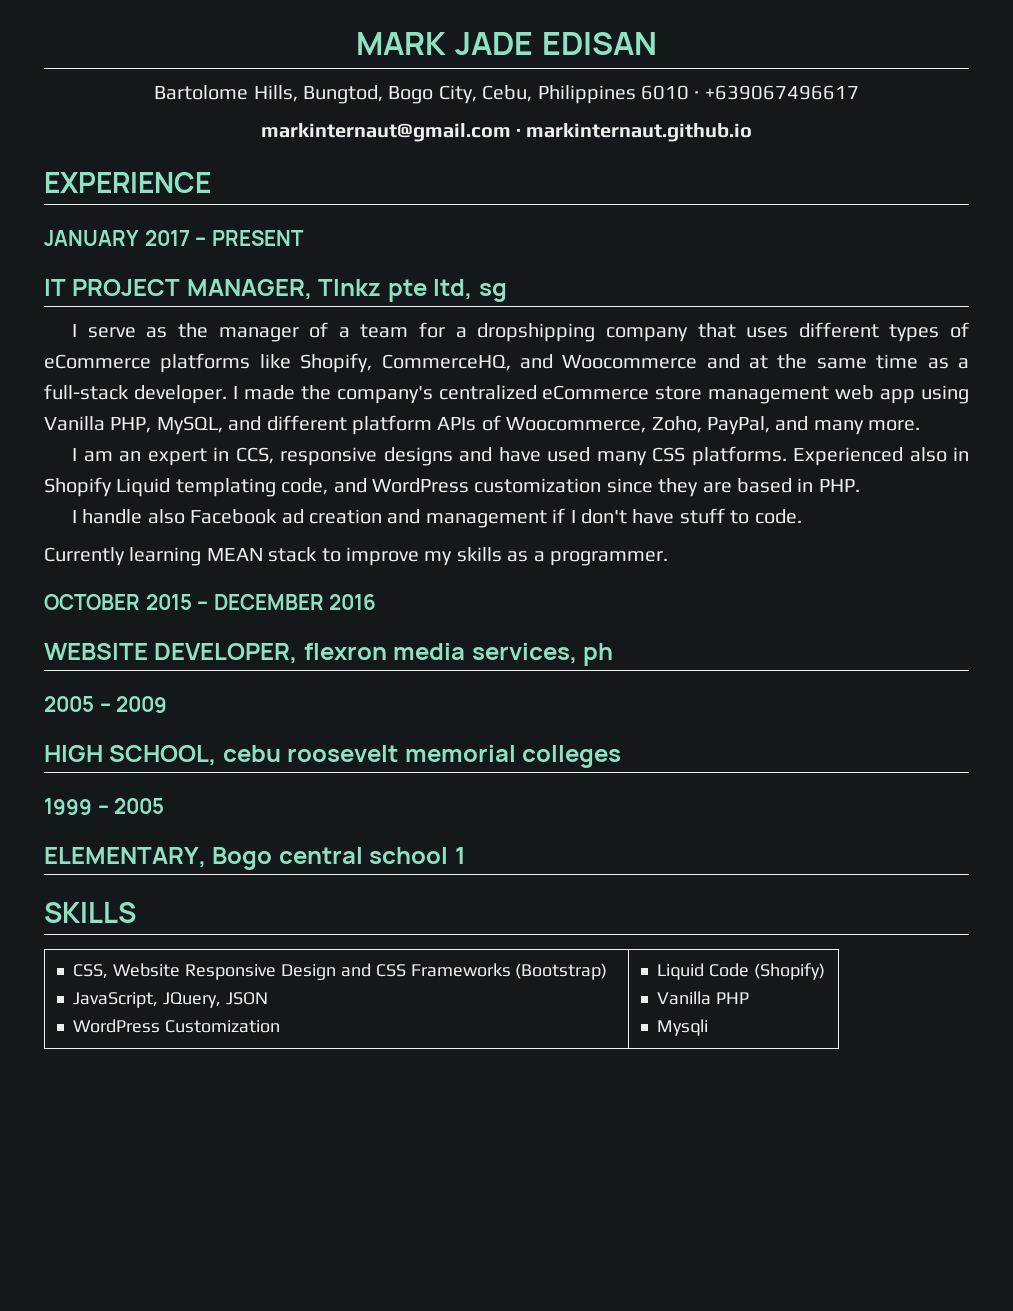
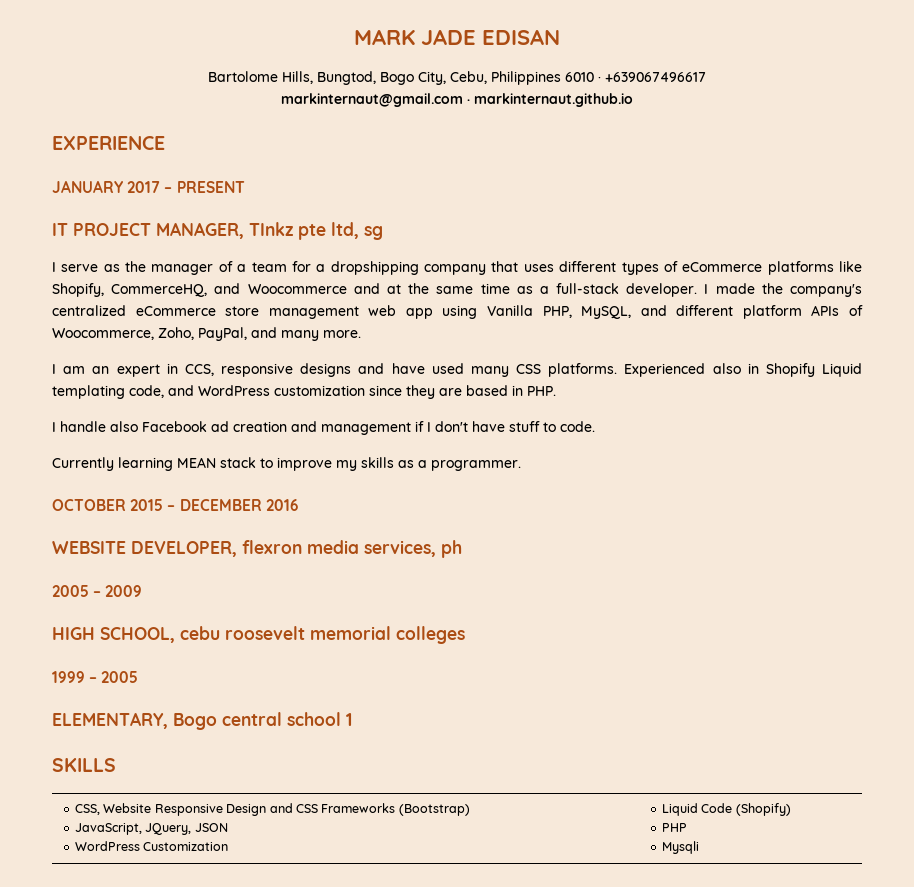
[657,991,712,1005] Vanilla -> (791, 809) none

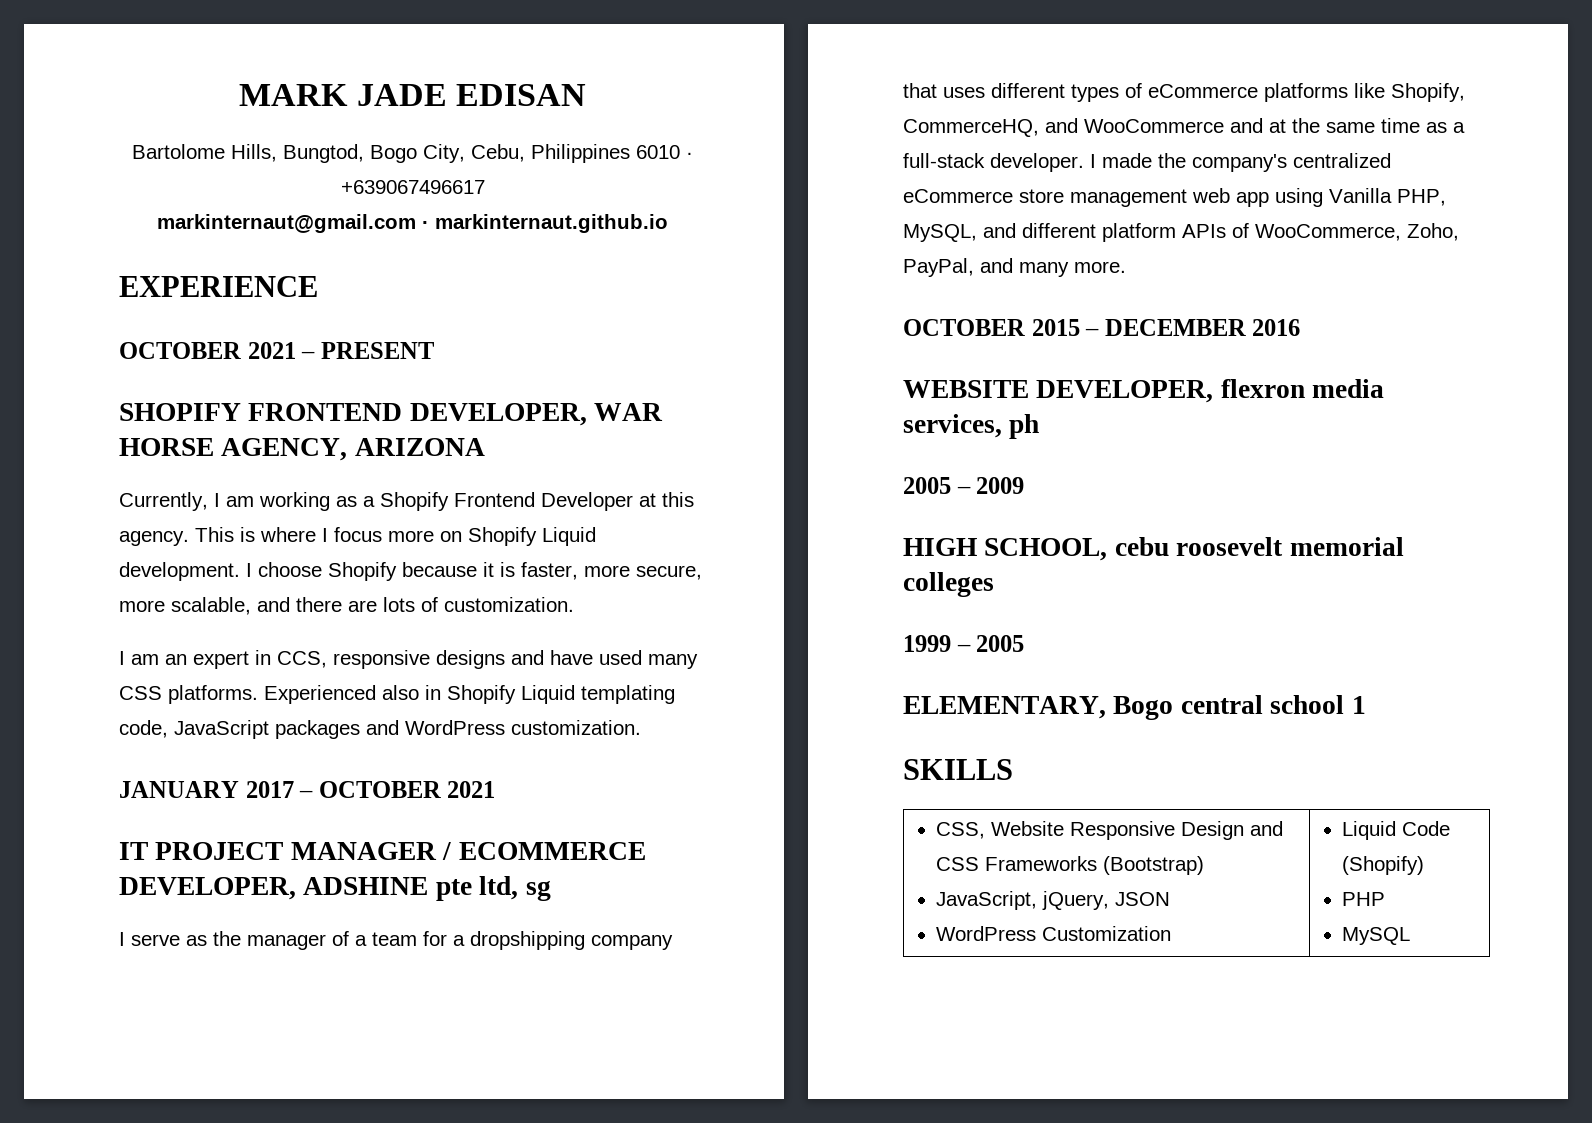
(165, 143) none -> [119,342,434,359] [119,403,664,426] [119,438,485,461] [119,492,694,511] [119,527,596,546] [119,562,702,581] [119,597,574,615] [119,650,698,669] [119,685,675,704] [119,720,641,739] // OCTOBER 2021 – PRESENT // SHOPIFY FRONTEND DEVELOPER, WAR HORSE AGENCY, ARIZONA // Currently, I am working as a Shopify Frontend Developer at this agency. This is where I focus more on Shopify Liquid development. I choose Shopify because it is faster, more secure, more scalable, and there are lots of customization. // I am an expert in CCS, responsive designs and have used many CSS platforms. Experienced also in Shopify Liquid templating code, JavaScript packages and WordPress customization.
[176,181,245,193] PRESENT -> [318,781,496,798] OCTOBER 2021
[156,222,294,239] MANAGER, TInkz -> [290,842,646,860] [119,877,429,900] MANAGER / ECOMMERCE DEVELOPER, ADSHINE
[247,284,347,294] Woocommerce -> [1084,119,1224,133] WooCommerce
[52,328,154,340] Woocommerce, -> [1255,224,1401,241] WooCommerce,
[52,363,862,377] [52,385,556,399] [52,421,595,435] [52,457,521,471] // I am an expert in CCS, responsive designs and have used many CSS platforms. Experienced also in Shopify Liquid templating code, and WordPress customization since they are based in PHP. // I handle also Facebook ad creation and management if I don't have stuff to code. // Currently learning MEAN stack to improve my skills as a programmer. -> (1126, 267) none
[145,823,192,835] JQuery, -> [1042,891,1110,910] jQuery,
[662,841,700,854] Mysqli -> [1342,927,1411,945] MySQL

